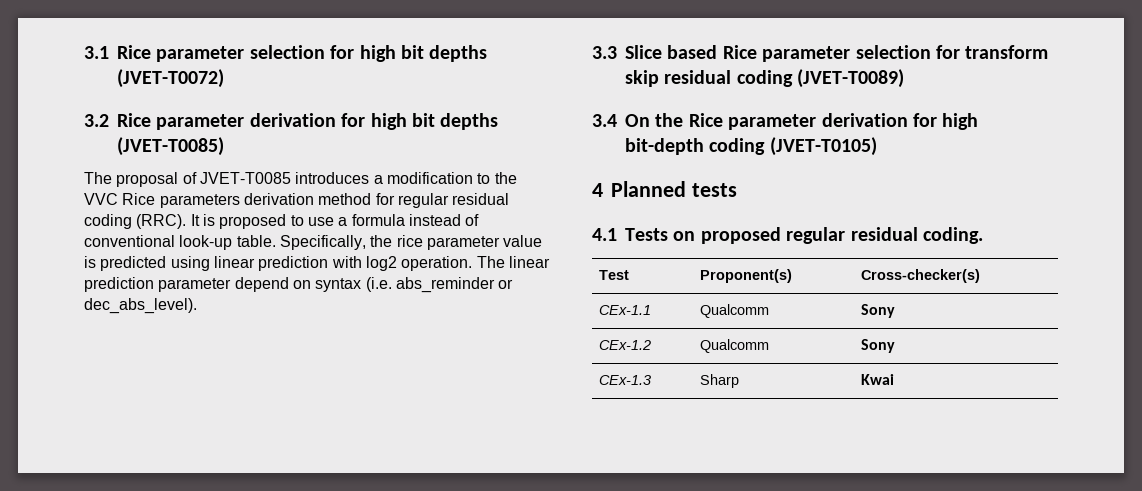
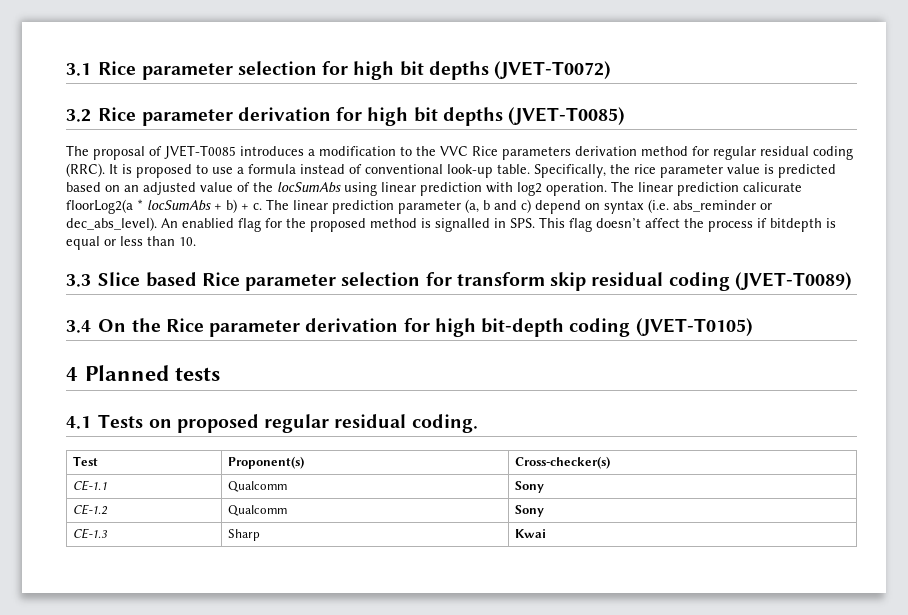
(167, 263) none -> [66,182,341,195] based on an adjusted value of the locSumAbs
[158,278,232,292] parameter -> [743,182,802,192] [66,199,531,214] calicurate floorLog2(a * locSumAbs + b) + c. The linear prediction parameter (a, b and c)
(197, 306) none -> [161,217,836,232] [66,236,196,250] An enablied flag for the proposed method is signalled in SPS. This flag doesn’t affect the process if bitdepth is equal or less than 10.
[599,305,652,315] [700,304,770,318] [861,304,896,318] [599,340,652,350] [700,339,770,353] [861,339,896,353] [599,375,652,385] CEx-1.1 | Qualcomm | Sony // CEx-1.2 | Qualcomm | Sony // CEx-1.3 -> [73,480,108,491] [228,481,288,492] [515,481,545,493] [73,504,109,515] [228,505,288,516] [515,505,545,517] [73,528,109,539] CE-1.1 | Qualcomm | Sony // CE-1.2 | Qualcomm | Sony // CE-1.3

